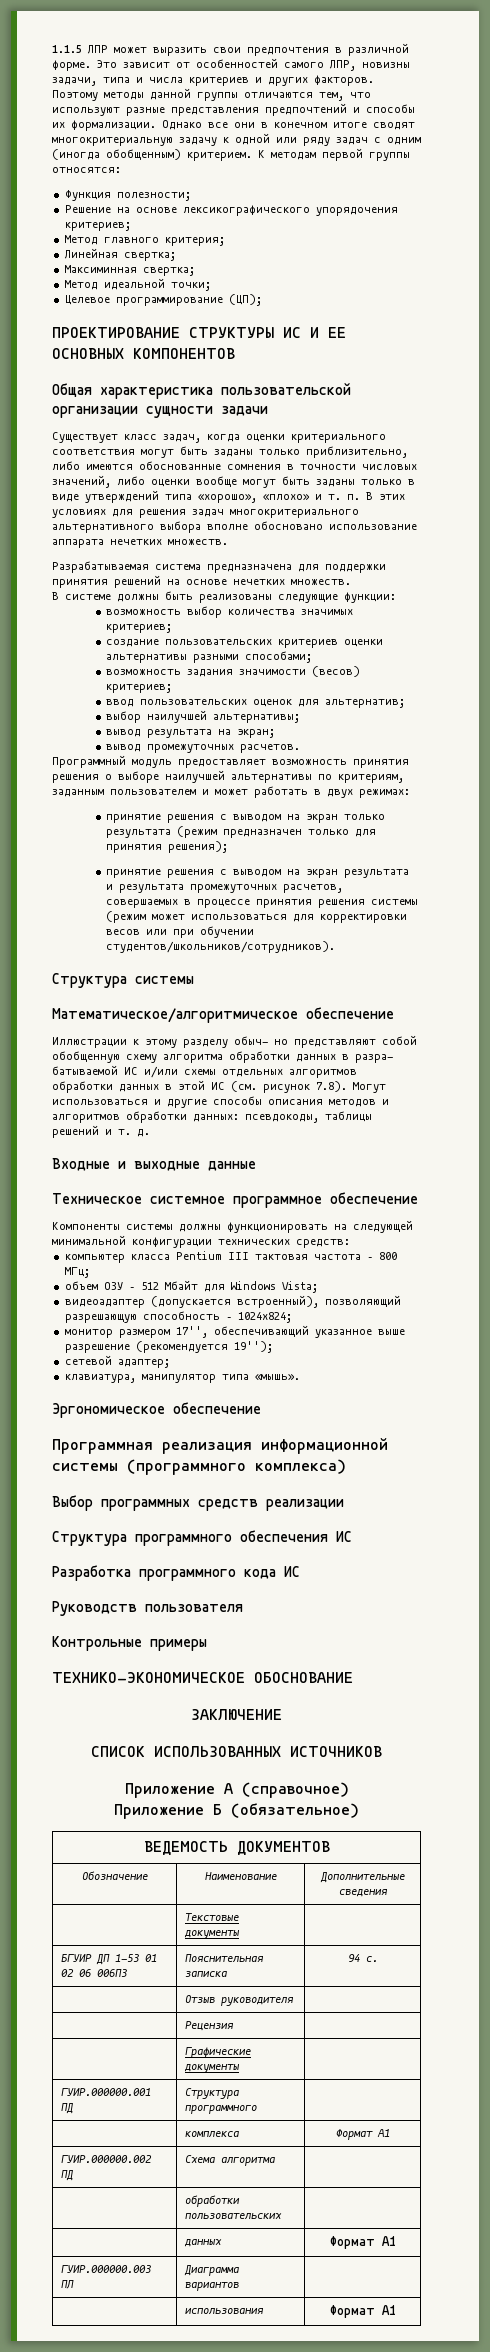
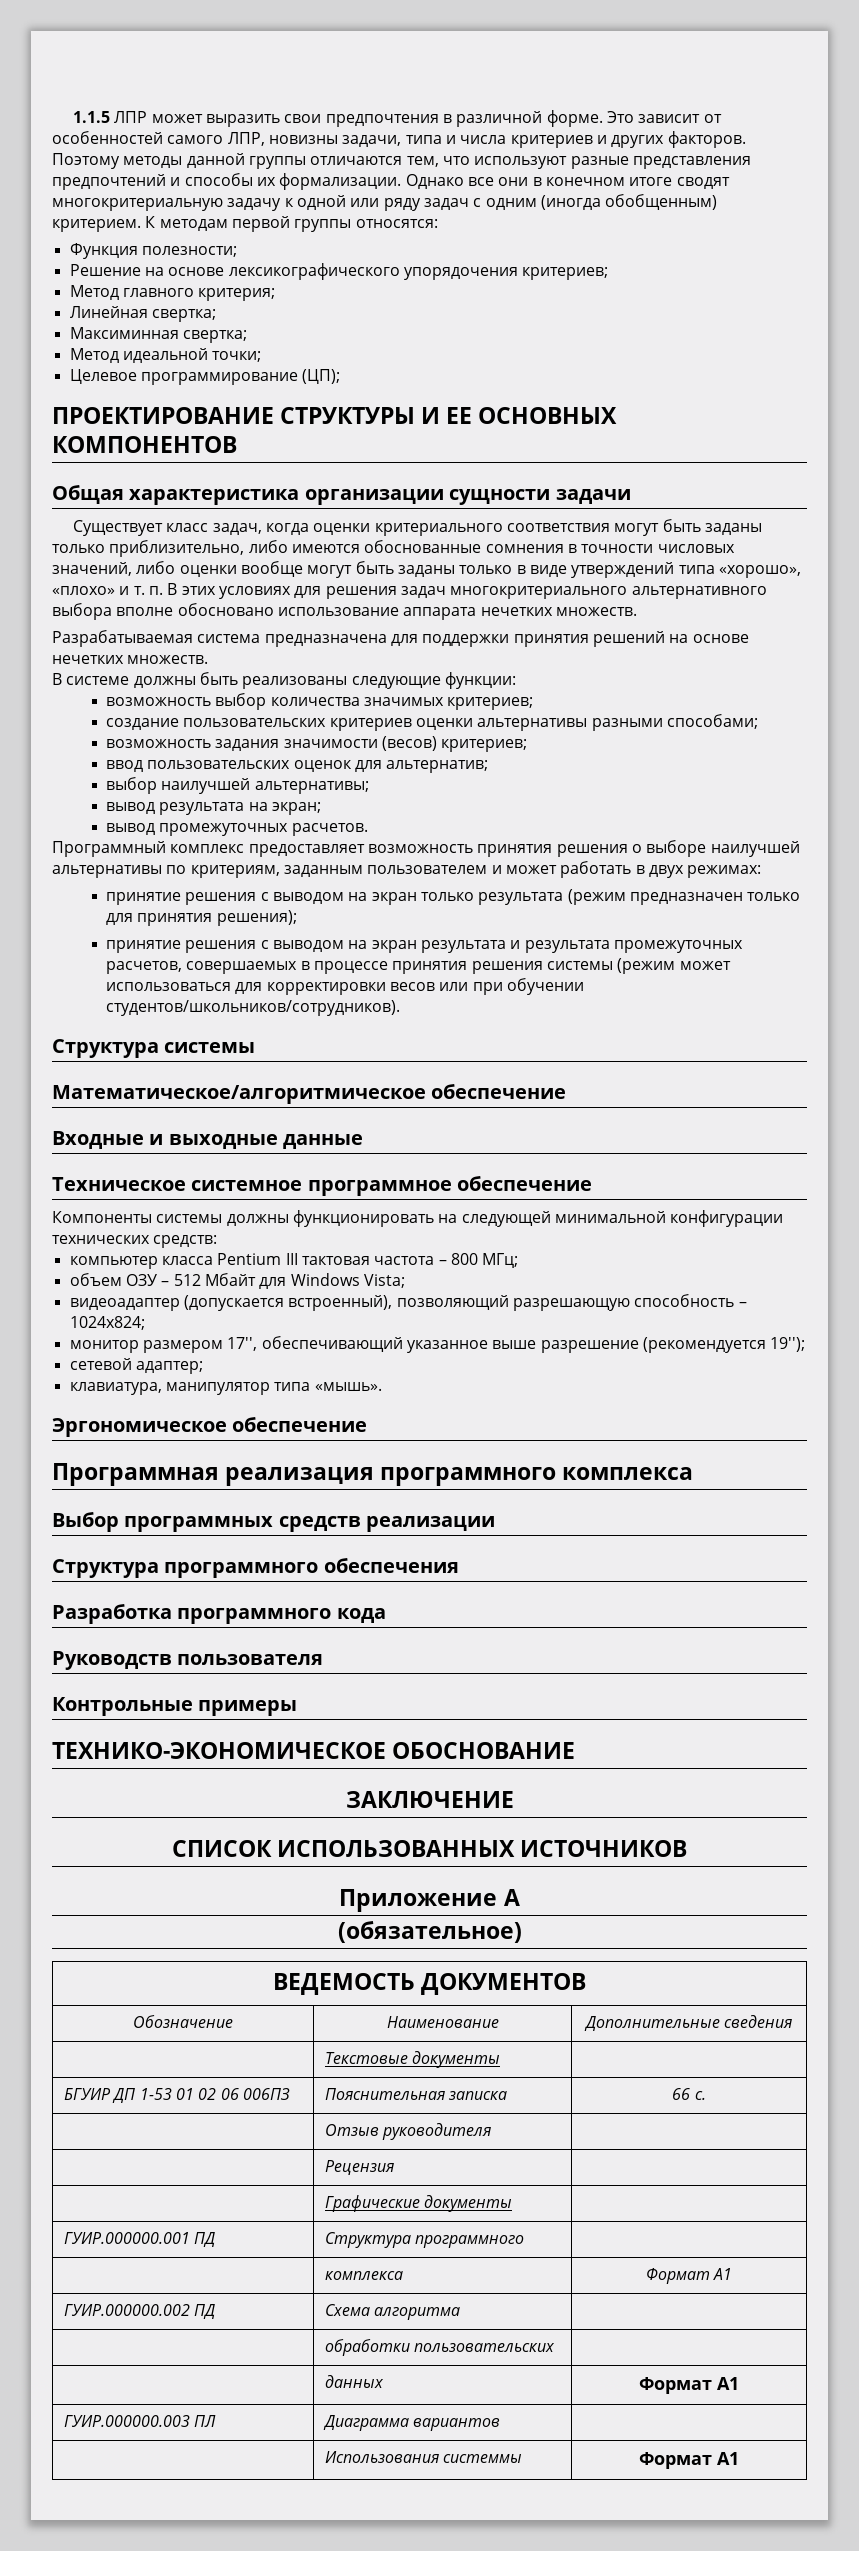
[283,327,301,338] ИС -> (416, 415) none
[221,383,351,396] пользовательской -> (300, 497) none
[132,759,172,768] модуль -> [170,844,245,853] комплекс
[52,1035,417,1048] [52,1051,393,1063] [52,1065,357,1078] [52,1080,386,1093] [52,1096,389,1108] [52,1111,372,1123] [52,1125,150,1138] // Иллюстрации к этому разделу обыч- но представляют собой обобщенную схему алгоритма обработки данных в разра- батываемой ИС и/или схемы отдельных алгоритмов обработки данных в этой ИС (см. рисунок 7.8). Могут использоваться и другие способы описания методов и алгоритмов обработки данных: псевдокоды, таблицы решений и т. д. -> (567, 1091) none
[261,1437,388,1454] [52,1459,346,1475] информационной системы (программного комплекса) -> [380,1467,694,1486] программного комплекса
[336,1531,352,1542] ИС -> (459, 1565) none
[284,1566,300,1577] ИС -> (386, 1615) none
[241,1782,349,1798] [114,1804,222,1819] (справочное) // Приложение Б -> (520, 1897) //
[347,1954,360,1962] 94 -> [672,2088,691,2100] 66
[184,2308,264,2315] использования -> [324,2451,523,2463] Использования системмы

